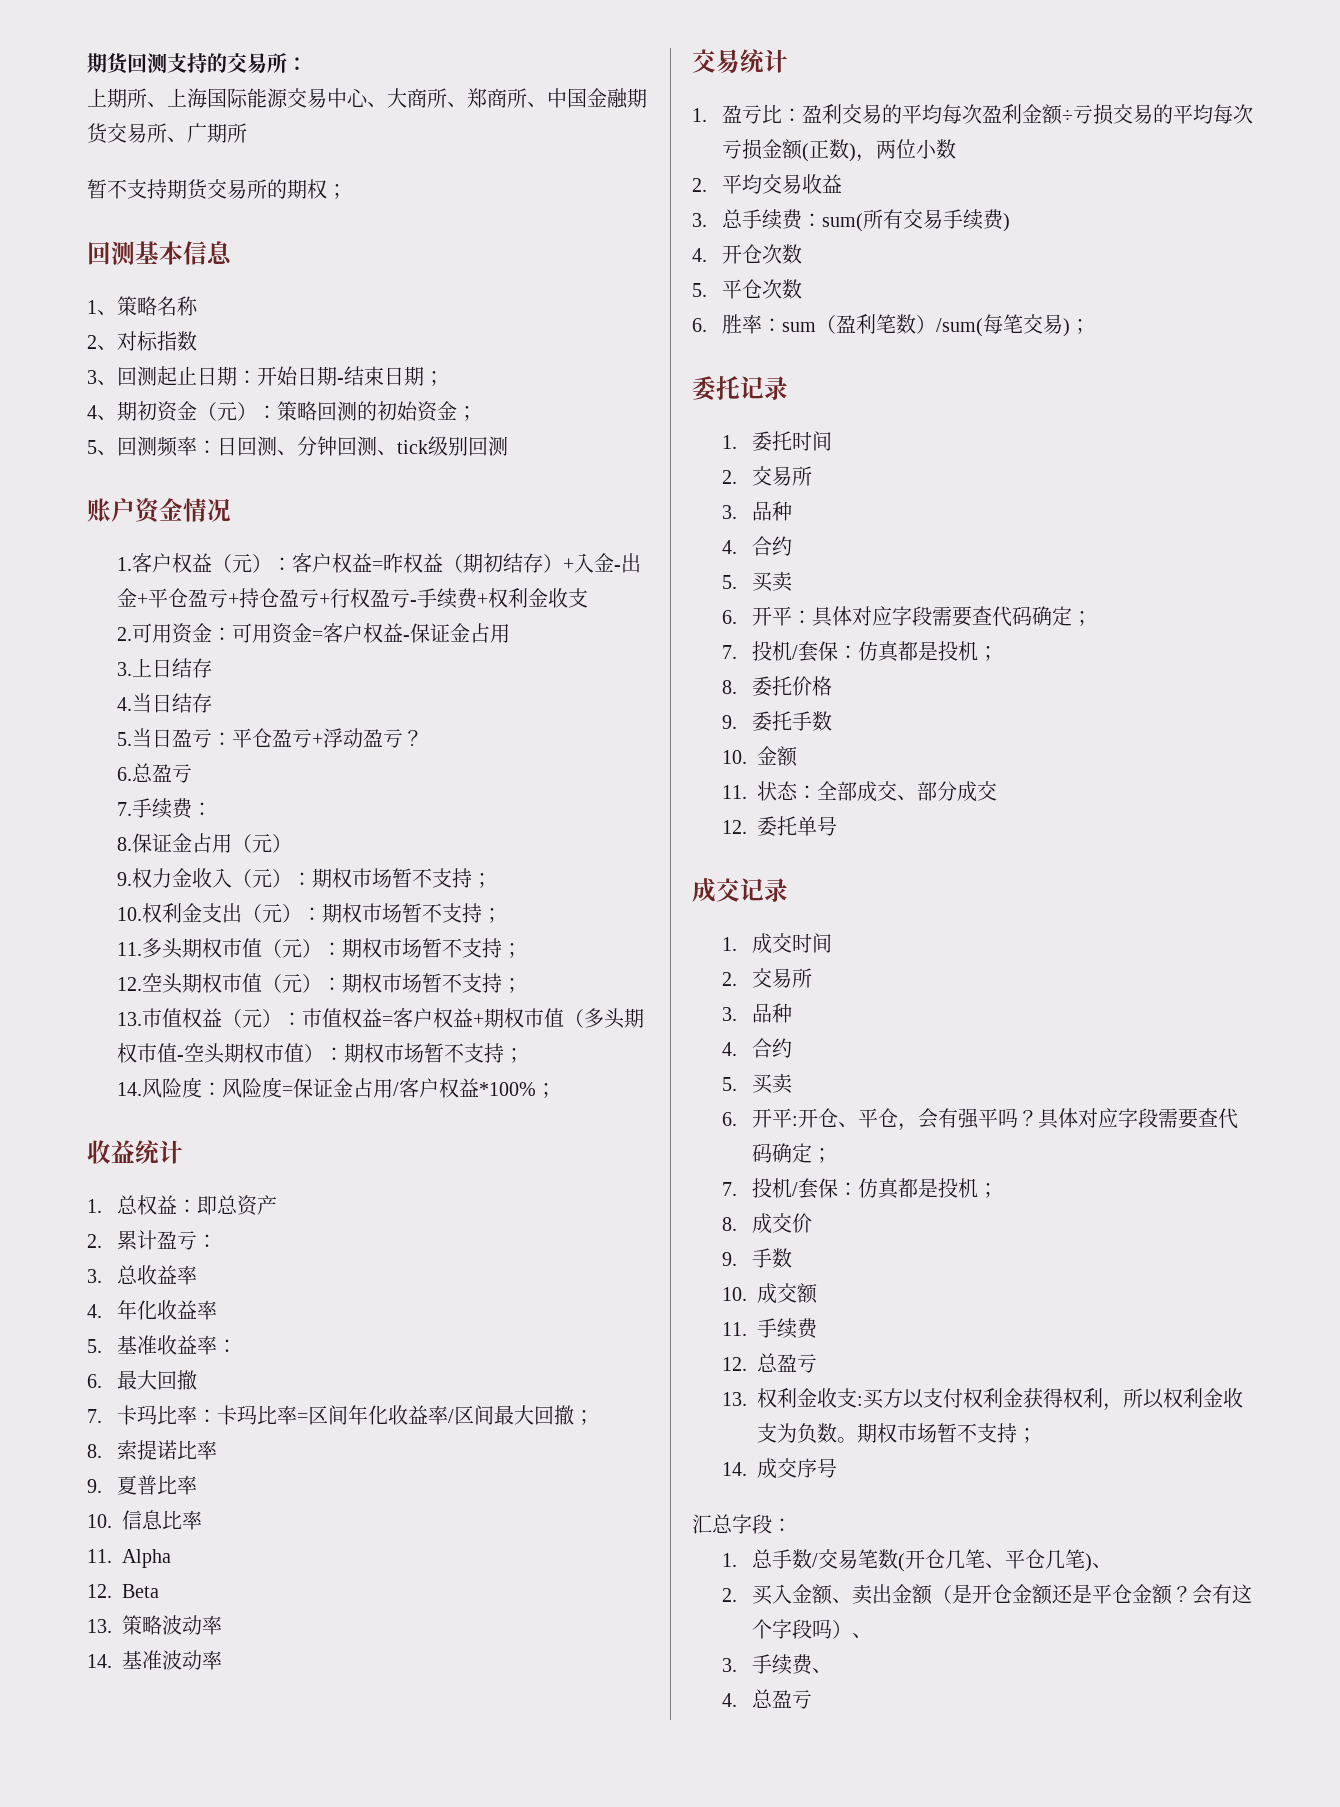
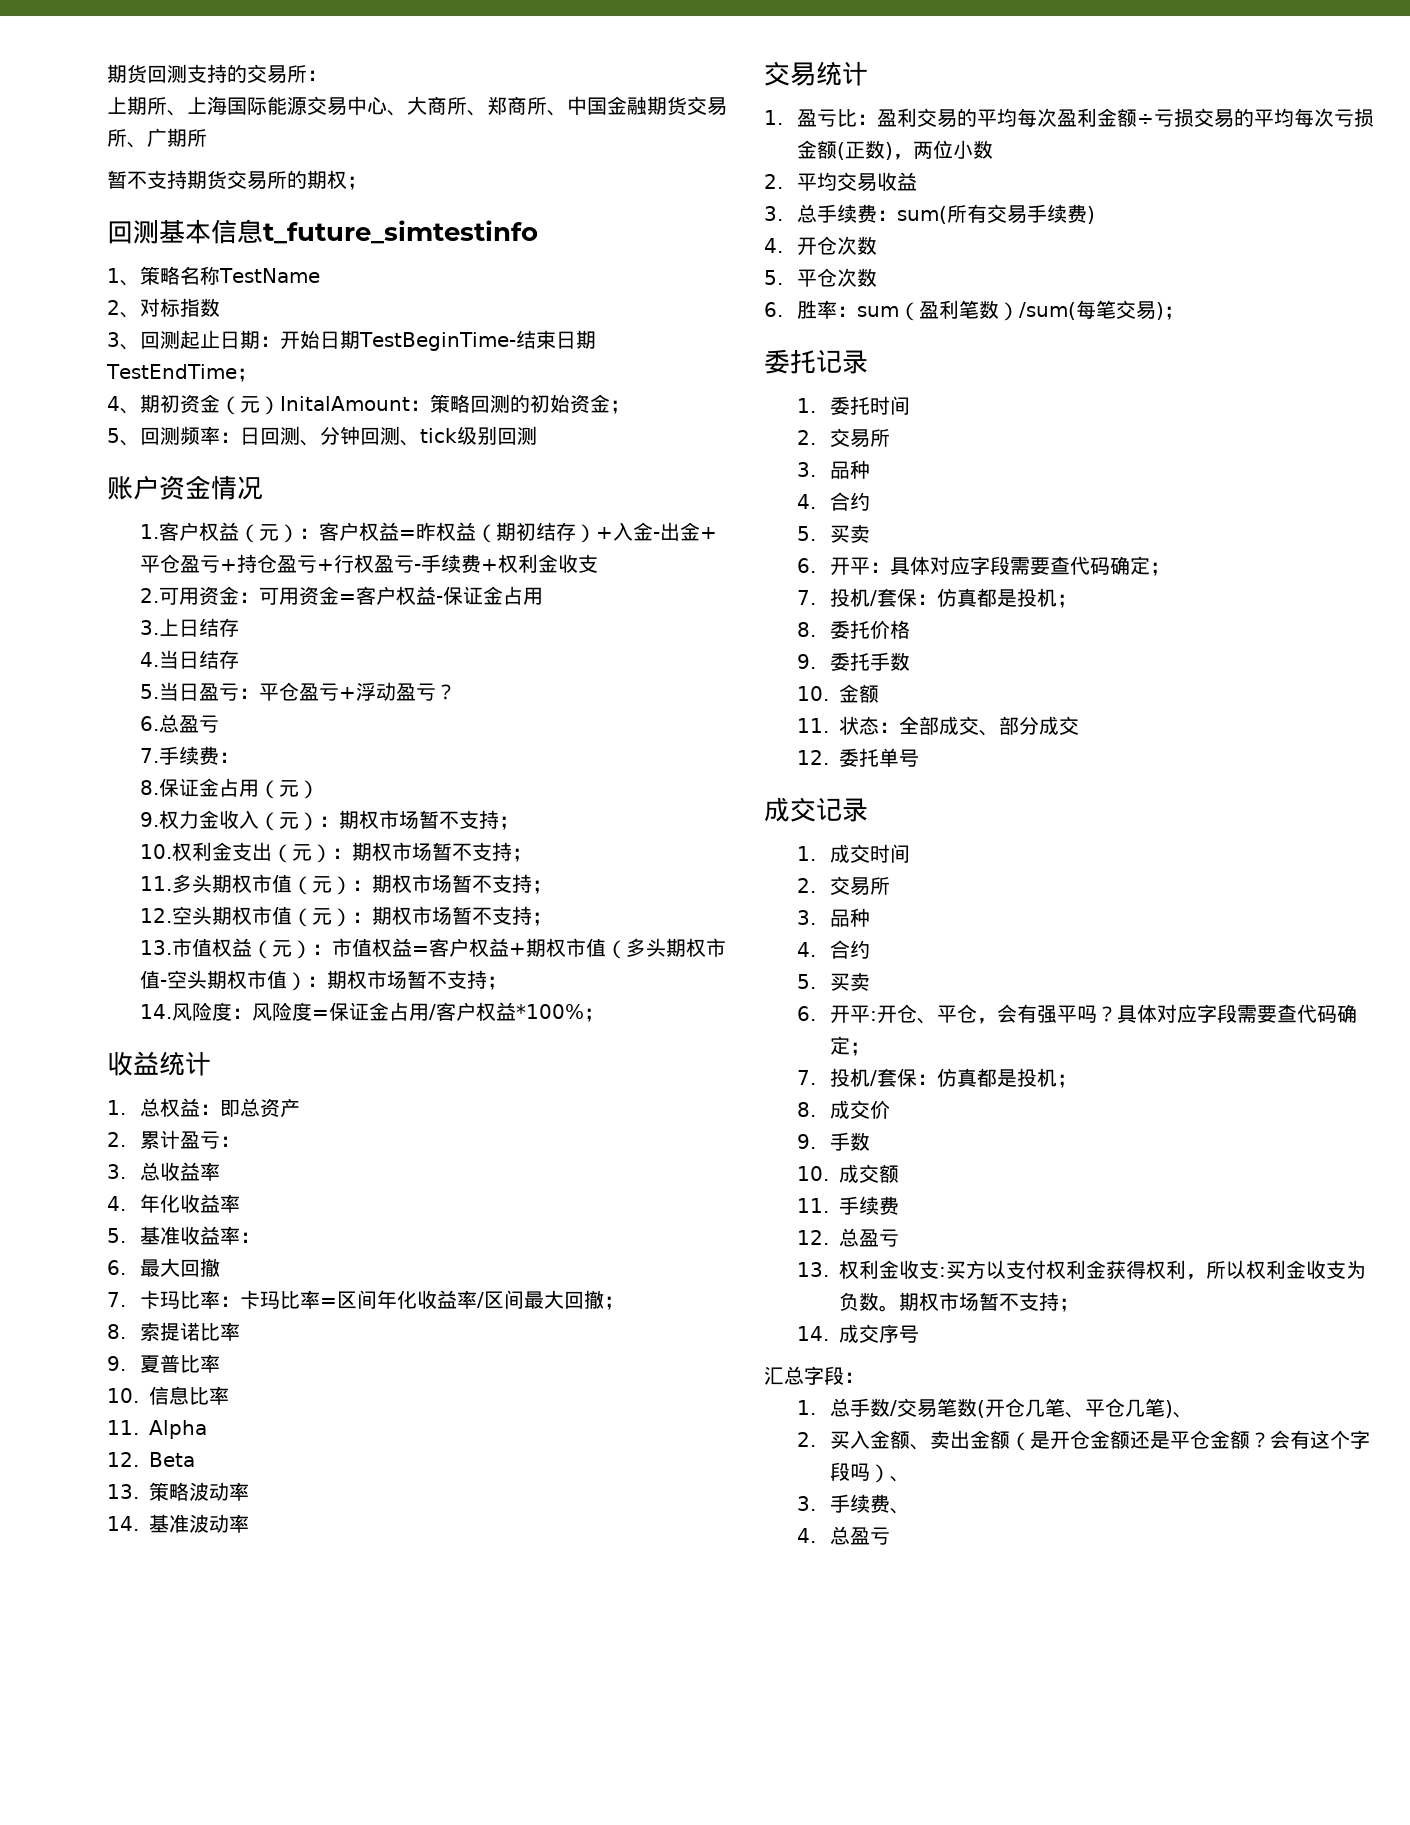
(232, 253) none -> [263,220,538,244] t_future_simtestinfo
(198, 306) none -> [219,268,320,283] TestName
[337,378,344,384] - -> [359,332,516,351] TestBeginTime-
(424, 376) none -> [106,364,237,379] TestEndTime
(257, 411) none -> [280,396,410,411] InitalAmount

